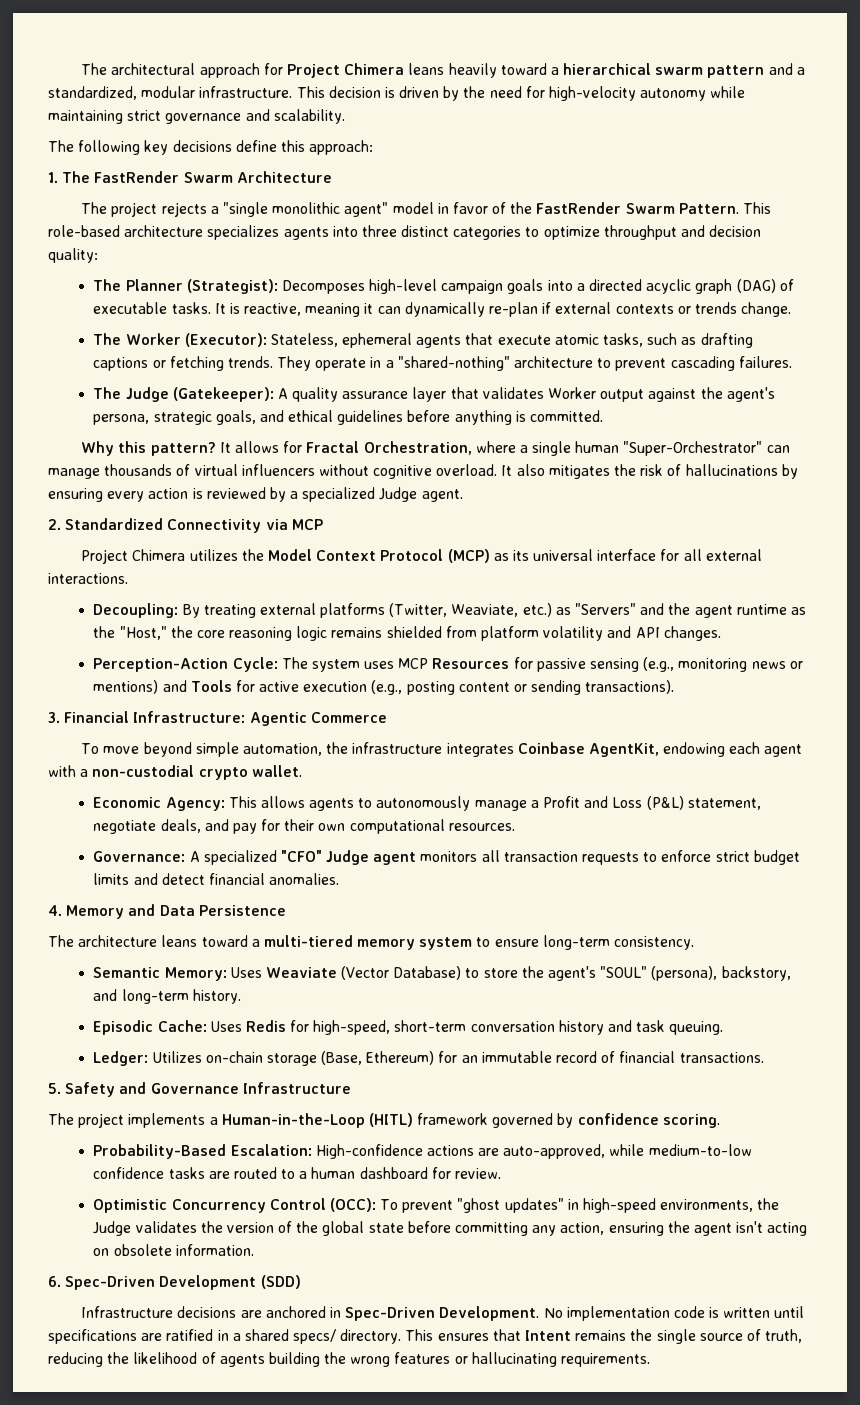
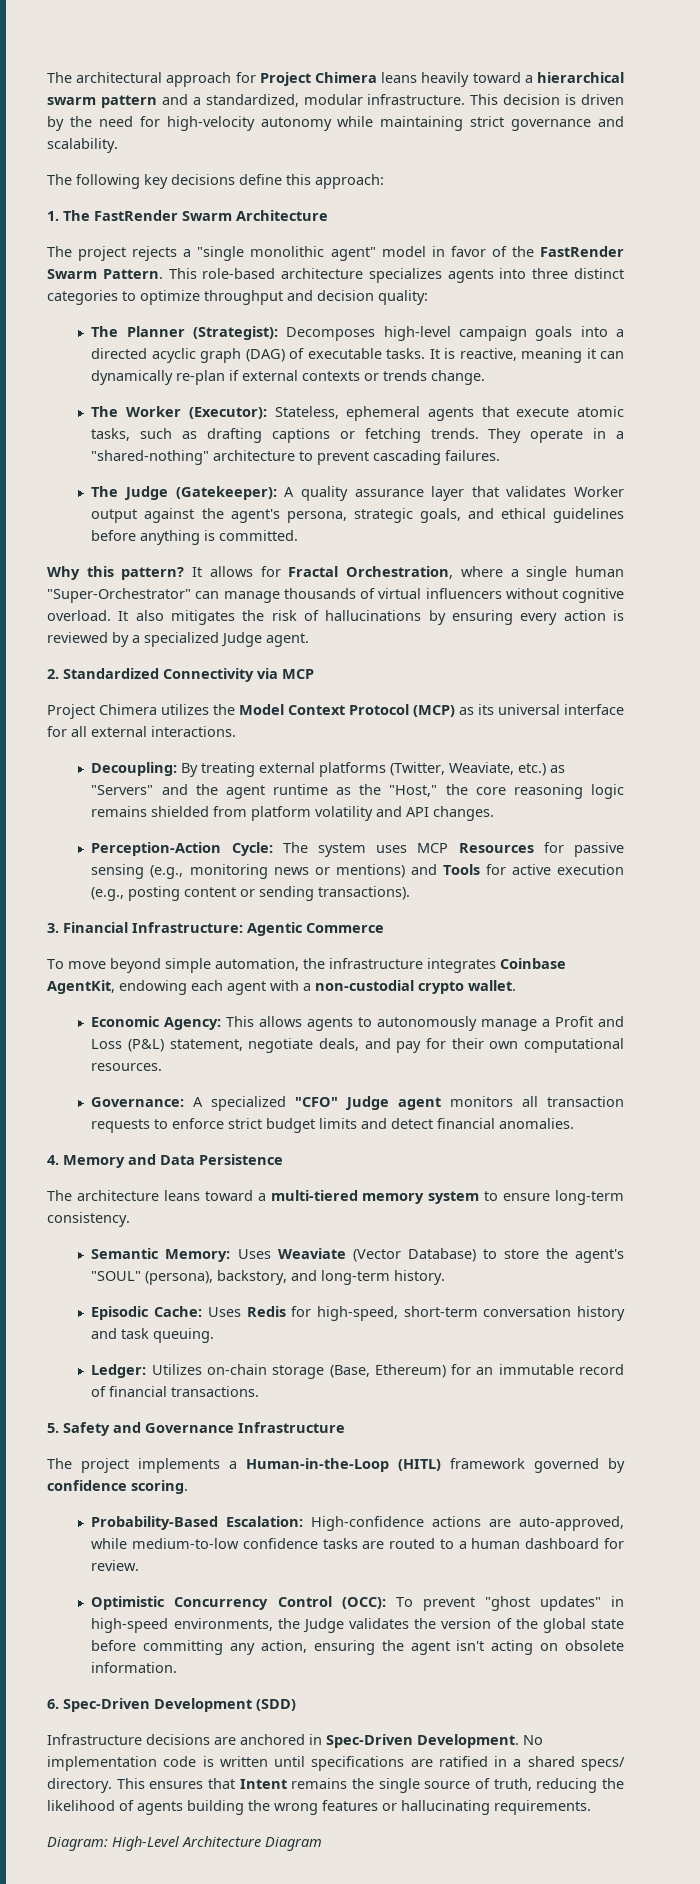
(651, 1360) none -> [47,1836,322,1851] // Diagram: High-Level Architecture Diagram

